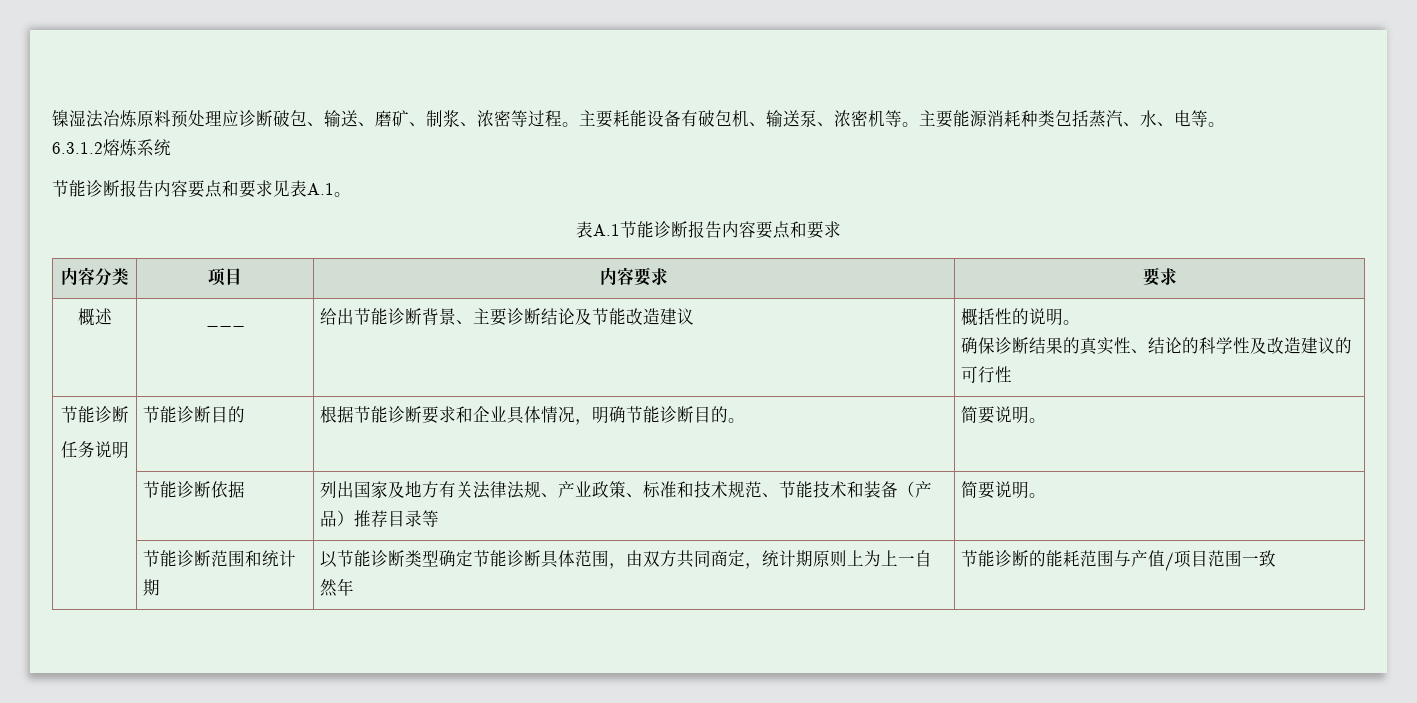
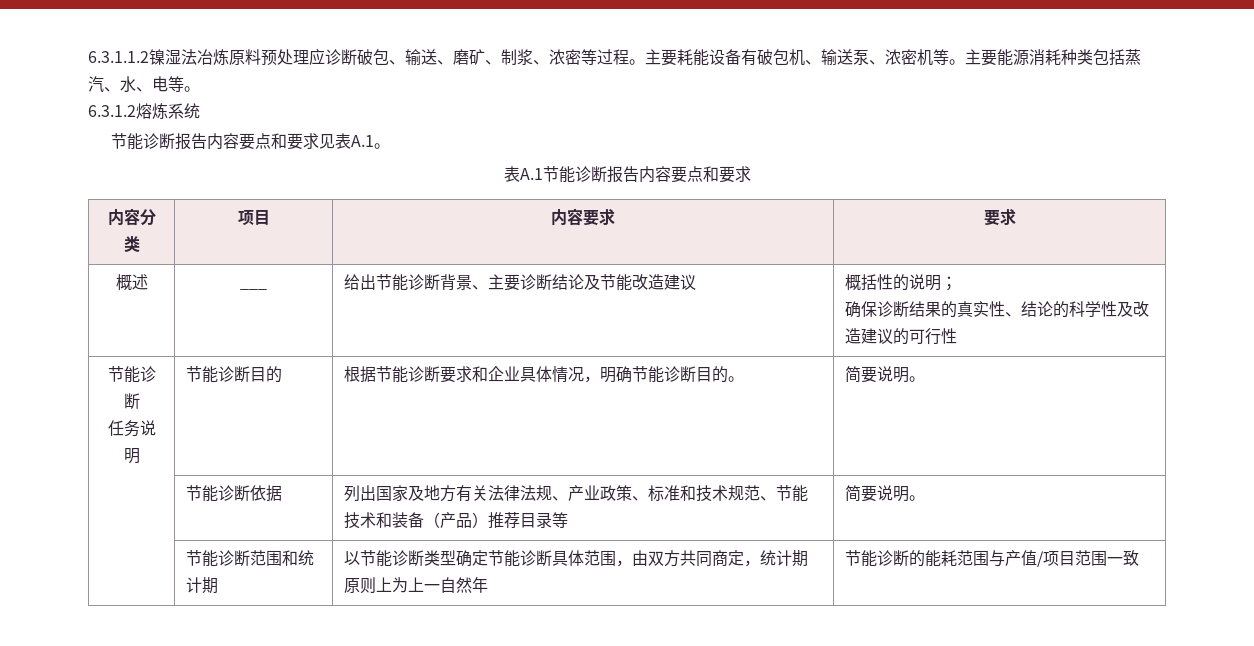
(52, 118) none -> [88,51,149,63] 6.3.1.1.2
[1062,320,1080,325] 。 -> [941,276,958,291] ；

